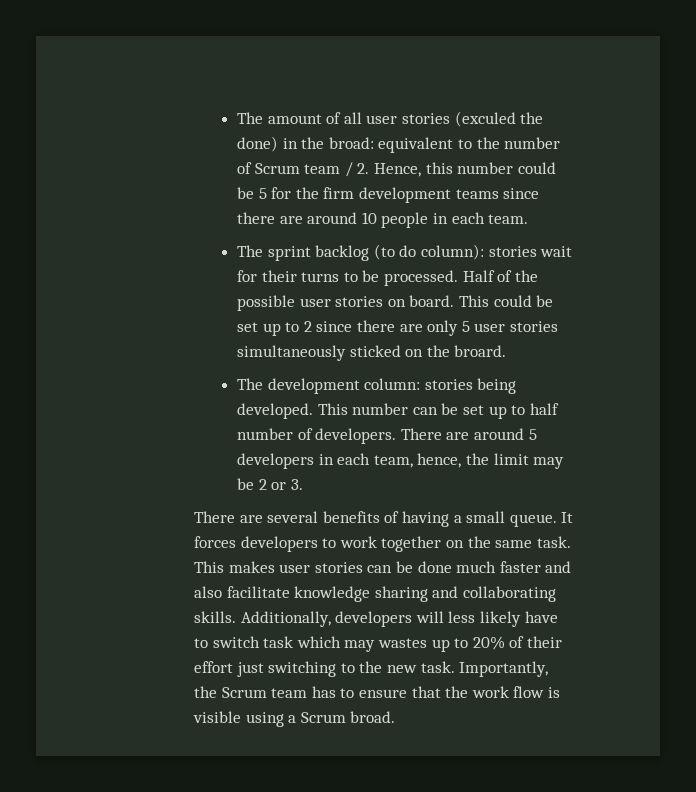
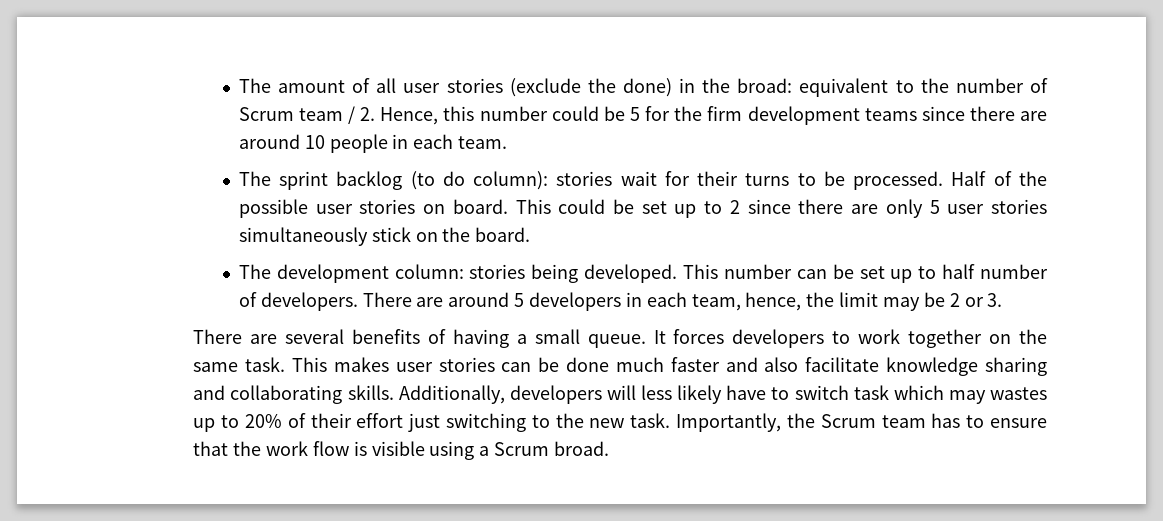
[454,111,516,127] (exculed -> [509,78,581,97] (exclude
[349,345,507,357] sticked on the broard. -> [371,227,531,242] stick on the board.

